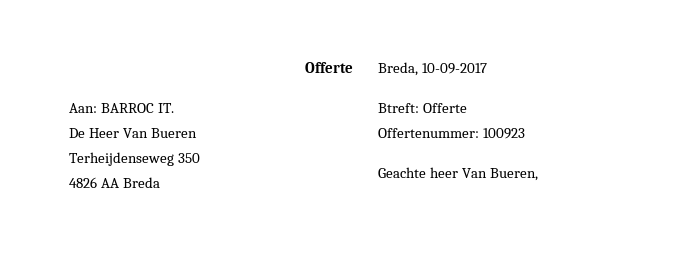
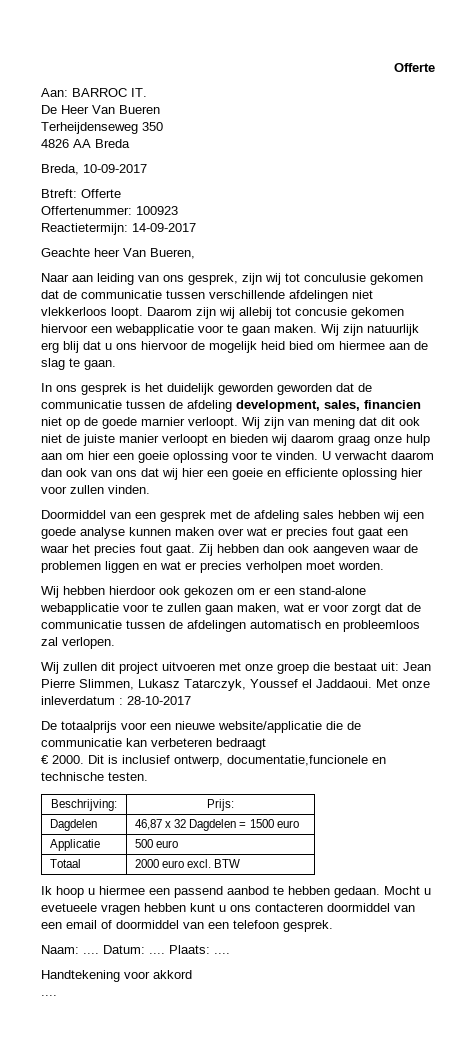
(525, 133) none -> [41,223,196,235] // Reactietermijn: 14-09-2017
(538, 174) none -> [41,273,423,285] [41,290,373,302] [41,307,404,319] [41,324,419,336] [41,341,428,353] [41,358,116,370] [41,383,372,395] [41,400,421,412] [41,417,420,429] [41,434,430,446] [41,451,434,463] [41,468,423,480] [41,485,150,494] [41,510,424,522] [41,527,408,539] [40,544,418,556] [41,561,384,573] [41,586,366,598] [40,603,421,615] [41,620,420,632] [41,637,115,649] [41,662,431,674] [41,679,430,691] [41,696,191,705] [41,721,361,733] [41,738,266,750] [41,755,386,767] [41,772,148,781] [51,799,117,811] [207,799,234,811] [50,819,98,831] [135,819,299,831] [50,839,101,851] [135,839,179,848] [50,859,82,868] [135,859,241,868] [41,886,431,898] [41,903,415,915] [41,920,333,932] [41,945,230,954] [41,970,192,982] [41,995,57,996] // Naar aan leiding van ons gesprek, zijn wij tot conculusie gekomen dat de communicatie tussen verschillende afdelingen niet vlekkerloos loopt. Daarom zijn wij allebij tot concusie gekomen hiervoor een webapplicatie voor te gaan maken. Wij zijn natuurlijk erg blij dat u ons hiervoor de mogelijk heid bied om hiermee aan de slag te gaan. // In ons gesprek is het duidelijk geworden geworden dat de communicatie tussen de afdeling development, sales, financien niet op de goede marnier verloopt. Wij zijn van mening dat dit ook niet de juiste manier verloopt en bieden wij daarom graag onze hulp aan om hier een goeie oplossing voor te vinden. U verwacht daarom dan ook van ons dat wij hier een goeie en efficiente oplossing hier voor zullen vinden. // Doormiddel van een gesprek met de afdeling sales hebben wij een goede analyse kunnen maken over wat er precies fout gaat een waar het precies fout gaat. Zij hebben dan ook aangeven waar de problemen liggen en wat er precies verholpen moet worden. // Wij hebben hierdoor ook gekozen om er een stand-alone webapplicatie voor te zullen gaan maken, wat er voor zorgt dat de communicatie tussen de afdelingen automatisch en probleemloos zal verlopen. // Wij zullen dit project uitvoeren met onze groep die bestaat uit: Jean Pierre Slimmen, Lukasz Tatarczyk, Youssef el Jaddaoui. Met onze inleverdatum : 28-10-2017 // De totaalprijs voor een nieuwe website/applicatie die de communicatie kan verbeteren bedraagt // € 2000. Dit is inclusief ontwerp, documentatie,funcionele en technische testen. // Beschrijving: | Prijs: // Dagdelen | 46,87 x 32 Dagdelen = 1500 euro // Applicatie | 500 euro // Totaal | 2000 euro excl. BTW // Ik hoop u hiermee een passend aanbod te hebben gedaan. Mocht u evetueele vragen hebben kunt u ons contacteren doormiddel van een email of doormiddel van een telefoon gesprek. // Naam: .... Datum: .... Plaats: .... // Handtekening voor akkord // ....

